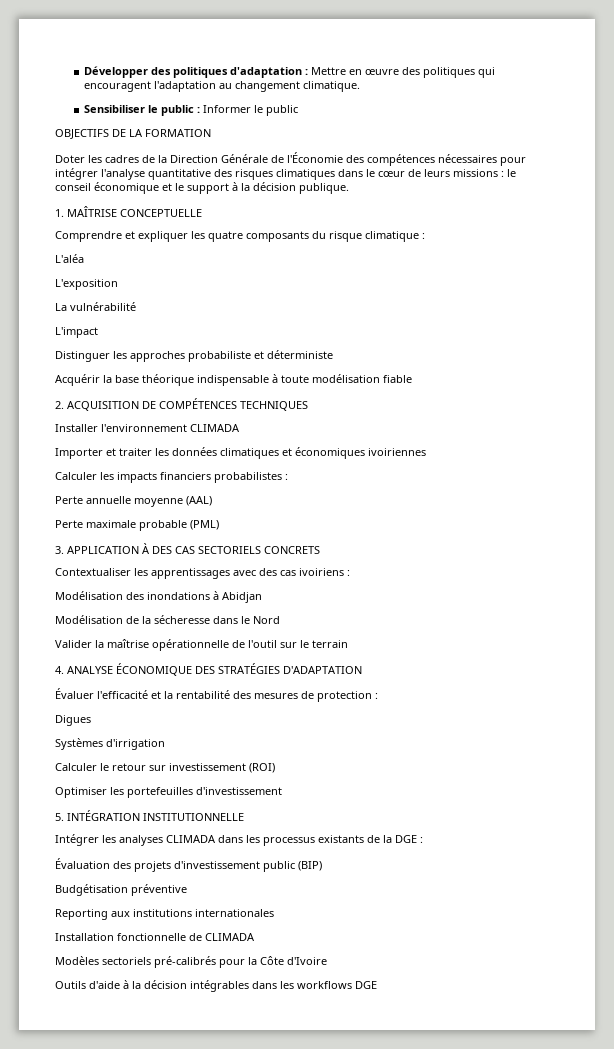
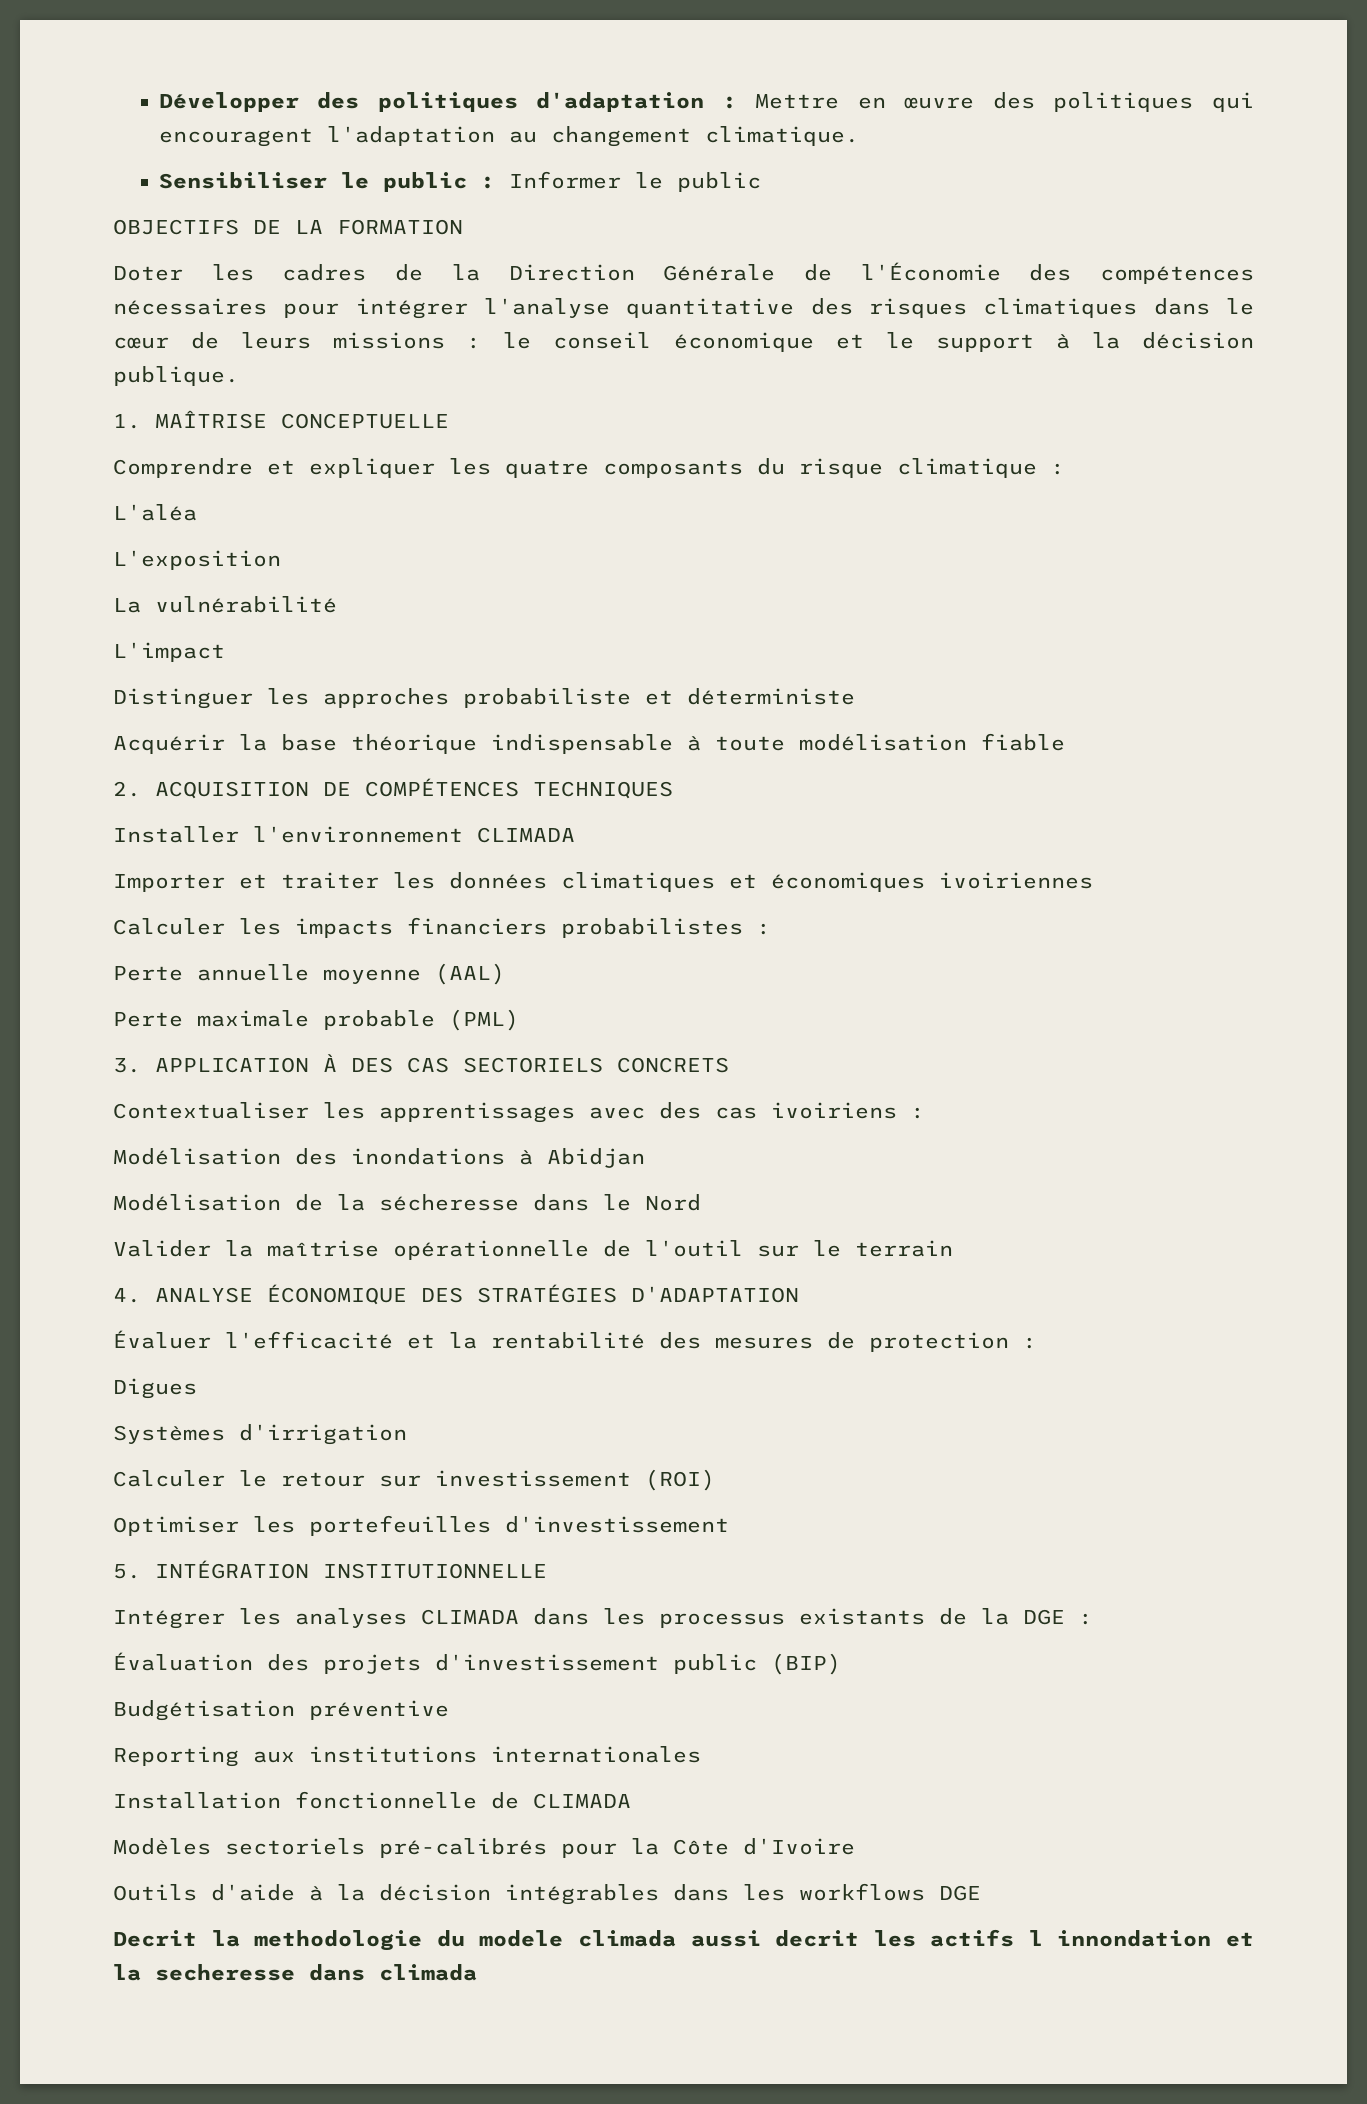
(377, 985) none -> [113,1929,1254,1951] [113,1964,477,1981] // Decrit la methodologie du modele climada aussi decrit les actifs l innondation et la secheresse dans climada

